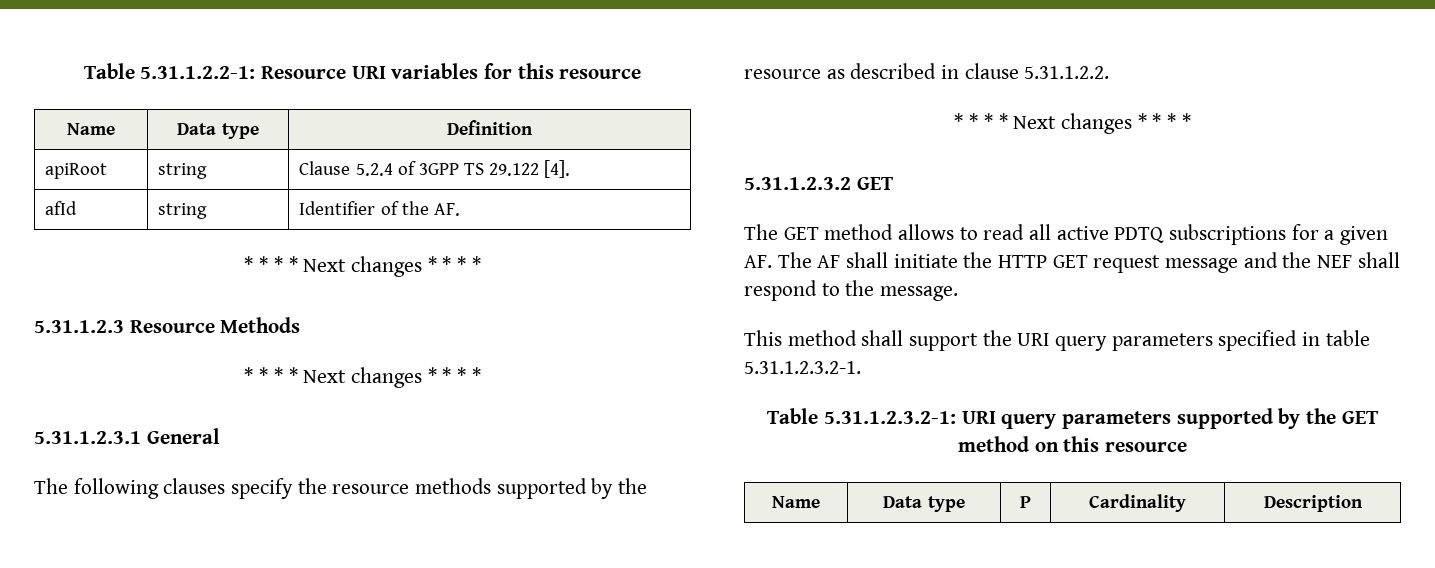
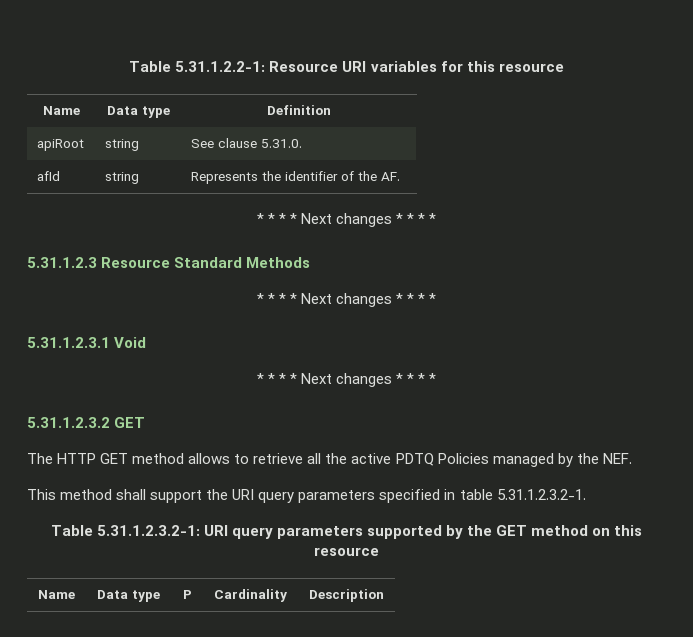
[299,160,571,178] Clause 5.2.4 of 3GPP TS 29.122 [4]. -> [191,138,303,148] See clause 5.31.0.
[299,201,376,215] Identifier -> [191,171,339,184] Represents the identifier
(215, 326) none -> [174,257,243,268] Standard
[146,428,220,444] [34,478,648,499] [744,63,1110,79] General // The following clauses specify the resource methods supported by the resource as described in clause 5.31.1.2.2. -> [114,337,147,348] Void
(778, 232) none -> [57,453,97,464] HTTP
[983,224,1389,245] [744,252,1400,273] [744,280,959,301] read all active PDTQ subscriptions for a given AF. The AF shall initiate the HTTP GET request message and the NEF shall respond to the message. -> [253,453,632,467] retrieve all the active PDTQ Policies managed by the NEF.

